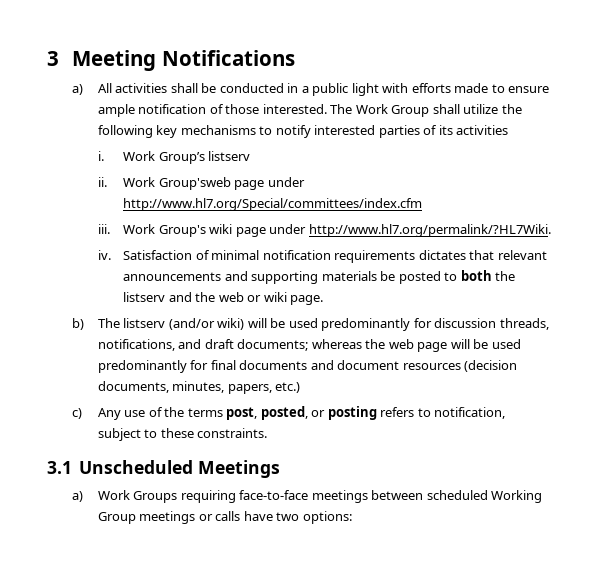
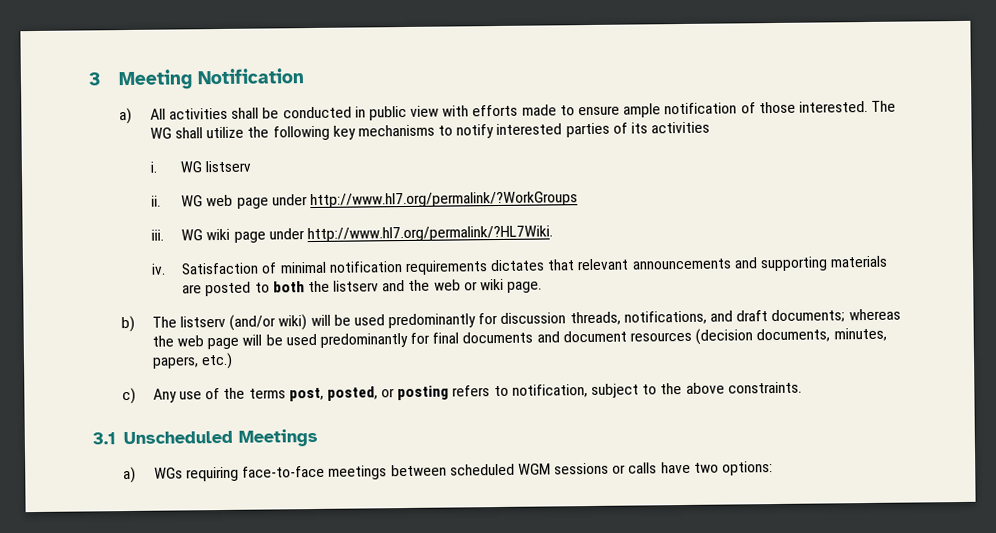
[161,50,295,66] Notifications -> [197,68,306,85] Notification
[301,83,379,96] a public light -> [368,105,440,121] public view
[355,104,430,117] Work Group -> [149,127,172,139] WG
[123,151,205,164] Work Group’s -> [180,161,203,173] WG
[123,177,305,190] [123,198,423,211] Work Group'sweb page under http://www.hl7.org/Special/committees/index.cfm -> [181,191,578,209] WG web page under http://www.hl7.org/permalink/?WorkGroups
[123,224,206,237] Work Group's -> [181,229,204,241] WG
[380,271,396,281] be -> [182,284,203,294] are
[160,428,194,438] these -> [660,382,725,395] the above
[97,490,178,503] Work Groups -> [153,467,183,479] WGs
[491,490,543,503] [97,511,196,524] Working Group meetings -> [517,462,610,475] WGM sessions

